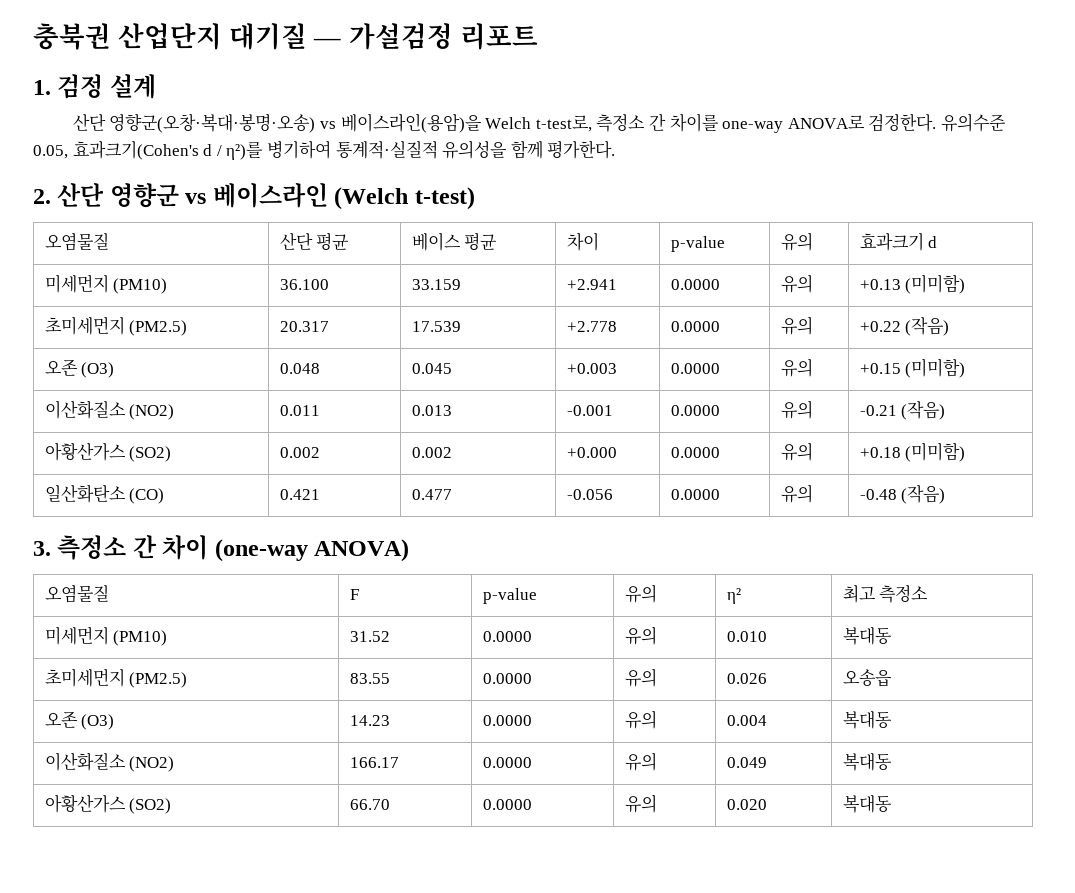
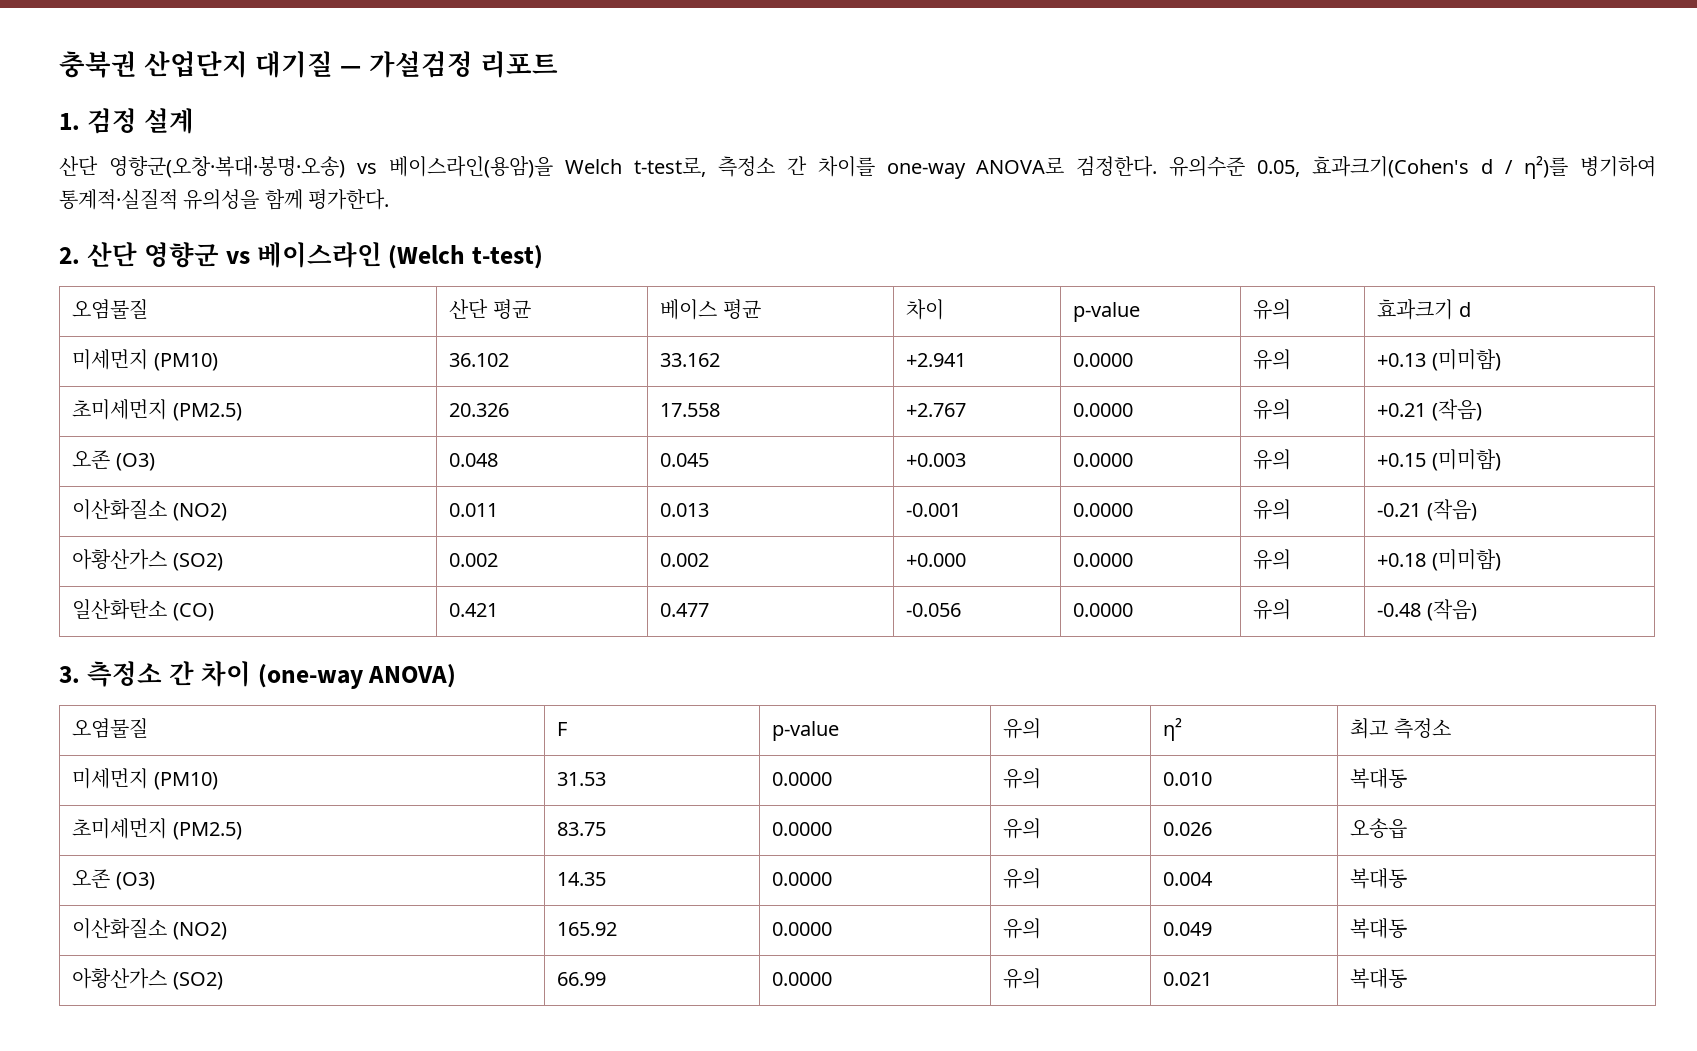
[279,279,329,290] [411,279,461,290] 36.100 | 33.159 -> [449,353,510,367] [660,353,721,367] 36.102 | 33.162
[279,321,329,332] [411,321,461,332] [566,321,617,332] [670,321,720,332] [780,316,813,335] [859,321,901,332] 20.317 | 17.539 | +2.778 | 0.0000 | 유의 | +0.22 -> [449,403,510,417] [660,403,721,417] [906,403,967,417] [1073,403,1134,417] [1253,399,1292,420] [1377,403,1427,417] 20.326 | 17.558 | +2.767 | 0.0000 | 유의 | +0.21
[349,631,390,642] 31.52 -> [557,772,607,786] 31.53
[349,673,390,684] 83.55 -> [557,822,607,836] 83.75
[349,715,390,726] 14.23 -> [557,872,607,886] 14.35
[349,757,399,768] 166.17 -> [557,922,618,936] 165.92
[349,799,390,810] [482,799,532,810] [624,794,657,813] [726,799,767,810] 66.70 | 0.0000 | 유의 | 0.020 -> [557,972,607,986] [772,972,833,986] [1003,968,1042,989] [1163,972,1213,986] 66.99 | 0.0000 | 유의 | 0.021

